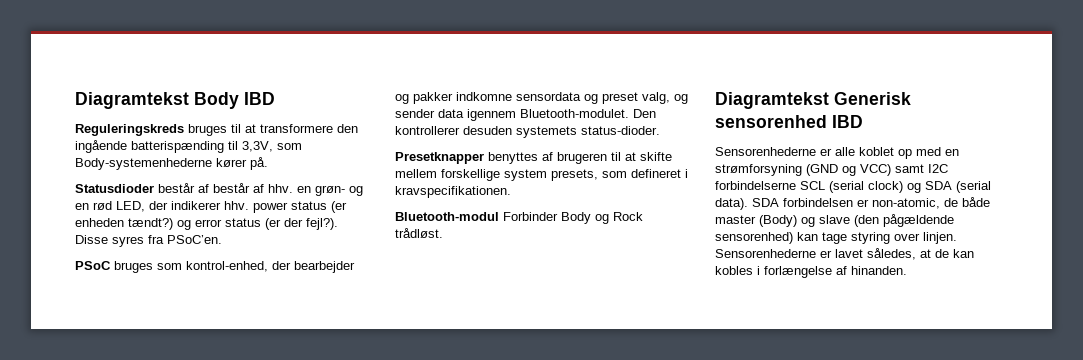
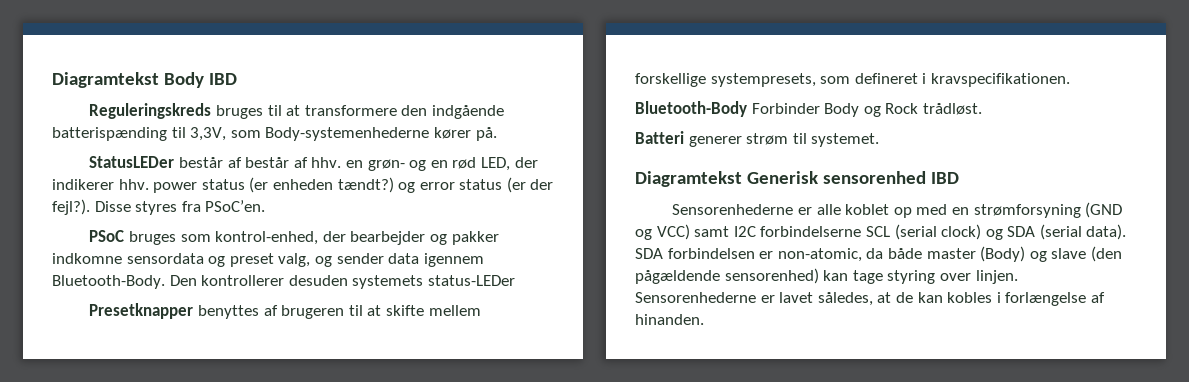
[75,140,127,153] ingående -> [432,105,505,119] indgående
[75,184,154,193] Statusdioder -> [89,156,175,168] StatusLEDer
[112,236,144,247] syres -> [135,201,178,215] styres
[520,109,629,118] Bluetooth-modulet. -> [52,275,165,289] Bluetooth-Body.
[581,126,660,135] status-dioder. -> [427,275,515,286] status-LEDer
[504,169,598,181] system presets, -> [710,73,816,87] systempresets,
[395,212,499,221] Bluetooth-modul -> [635,101,747,117] Bluetooth-Body
(443, 233) none -> [635,131,880,147] // Batteri generer strøm til systemet.
[944,198,958,207] de -> [866,248,884,259] da

